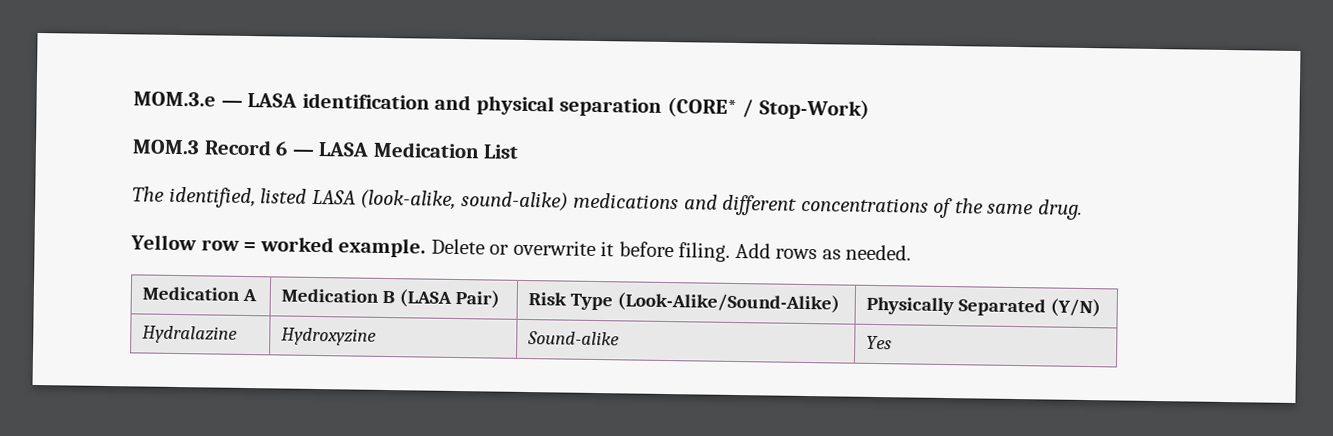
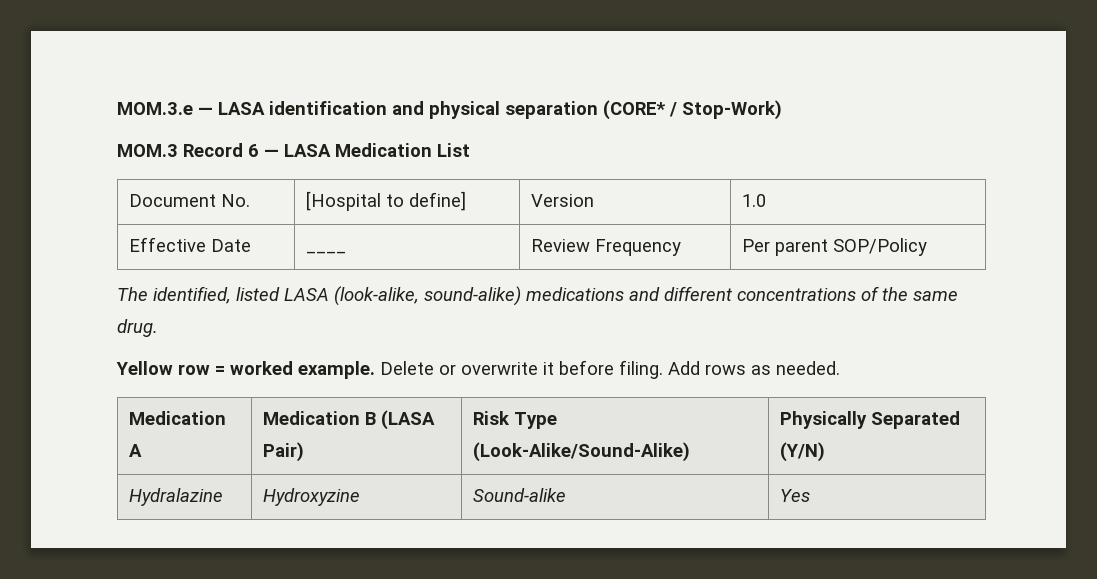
(520, 151) none -> [128,194,250,207] [305,191,466,211] [530,194,594,207] [741,194,766,207] [128,237,251,252] [305,251,346,254] [530,239,681,256] [741,238,927,256] // Document No. | [Hospital to define] | Version | 1.0 // Effective Date | ____ | Review Frequency | Per parent SOP/Policy

